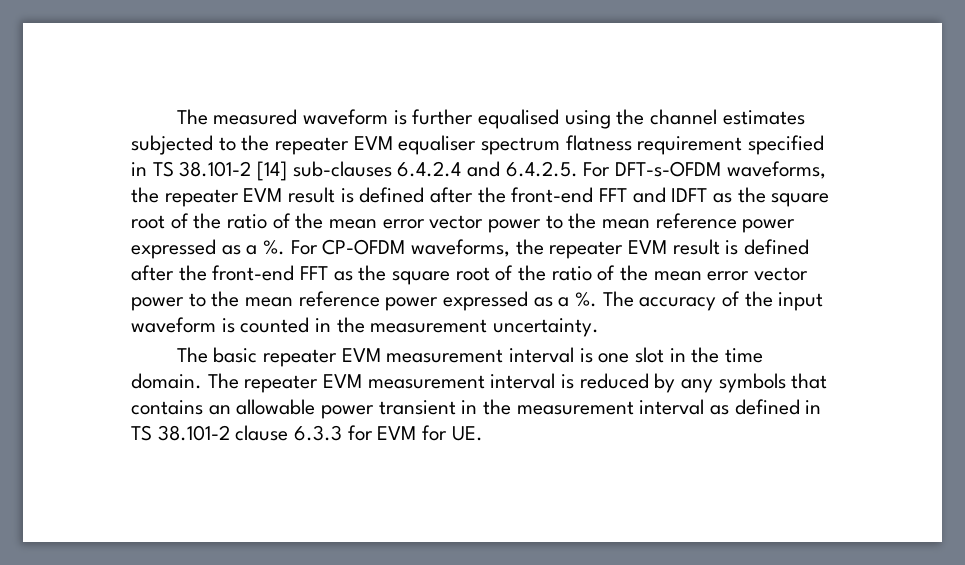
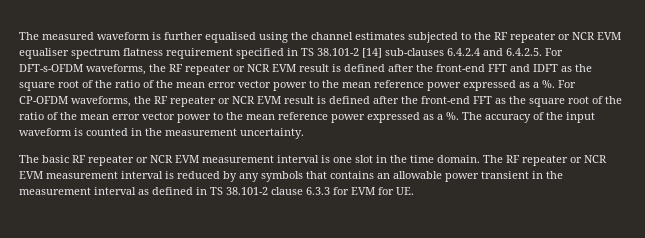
[275,137,350,155] repeater -> [494,32,595,43] RF repeater or NCR
[164,189,239,207] repeater -> [169,64,270,75] RF repeater or NCR
[549,241,624,259] repeater -> [154,96,255,107] RF repeater or NCR
[262,349,337,367] repeater -> [72,155,173,166] RF repeater or NCR
[244,375,319,393] repeater -> [506,155,607,166] RF repeater or NCR

